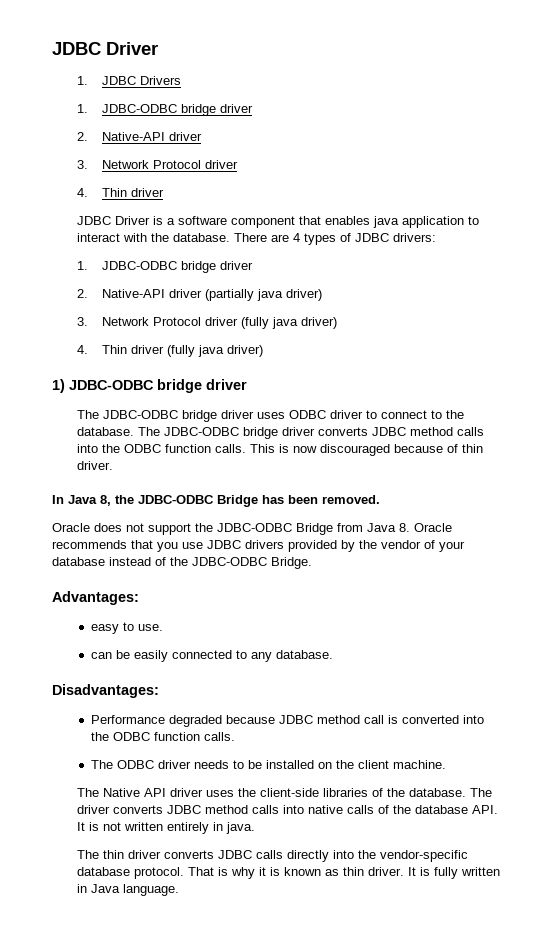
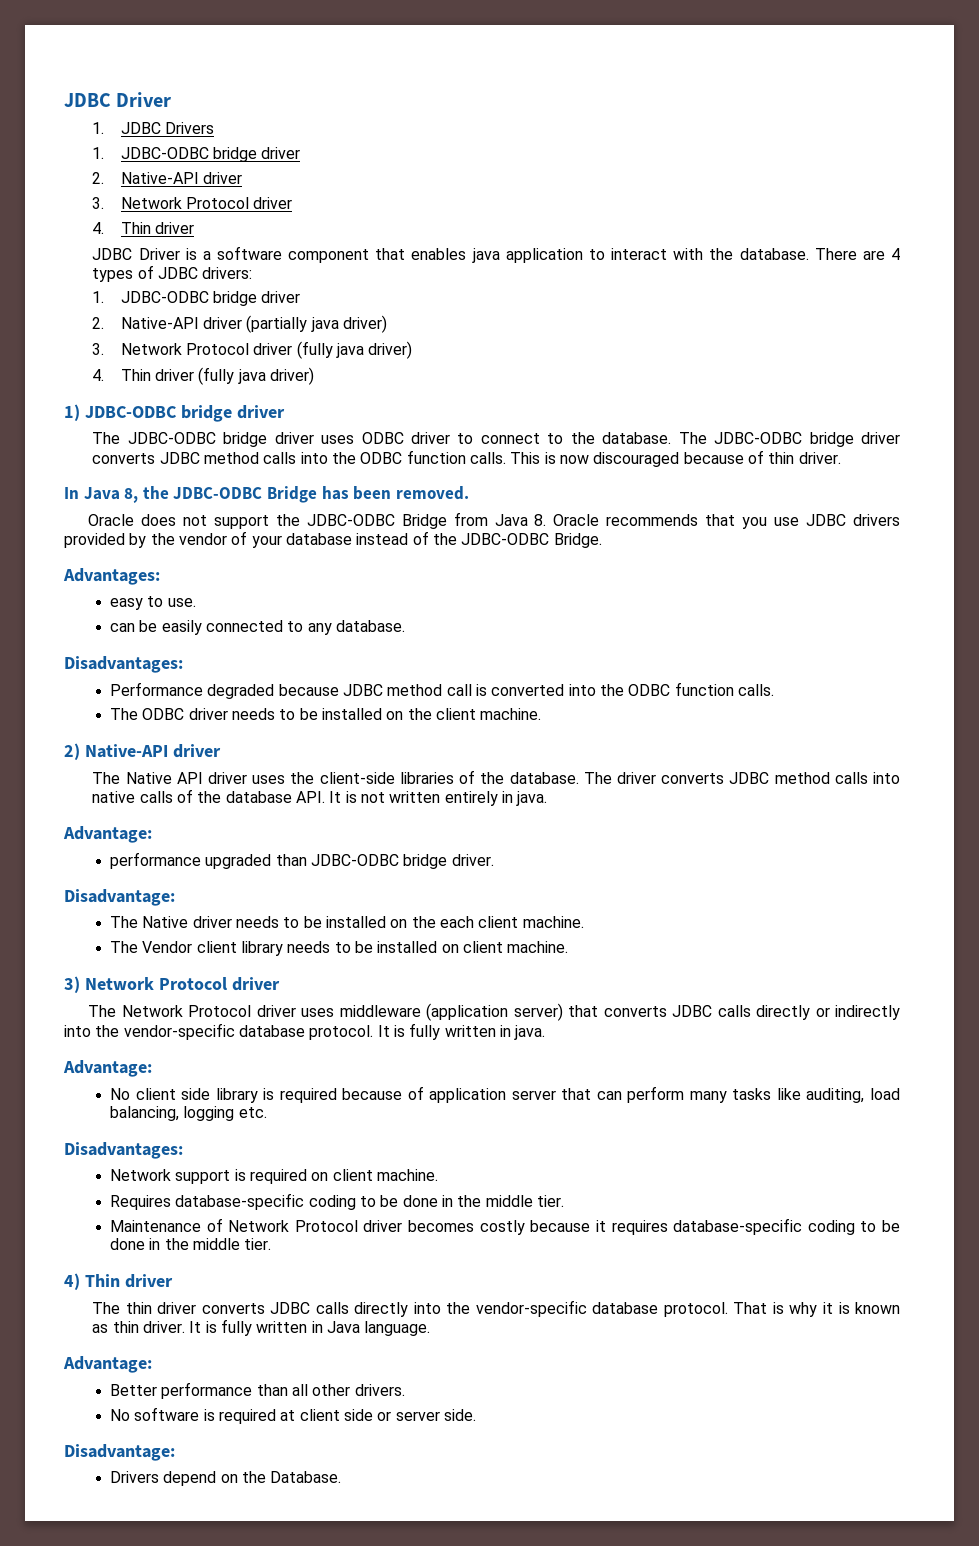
(447, 764) none -> [64,743,221,760] // 2) Native-API driver
(255, 828) none -> [63,826,152,843] [110,852,494,869] [64,889,175,906] [110,916,584,928] [110,941,569,956] [64,976,280,993] [88,1003,901,1021] [64,1023,546,1040] [63,1060,152,1077] [110,1086,901,1103] [110,1106,267,1121] [64,1142,183,1159] [110,1169,438,1184] [110,1193,564,1210] [110,1218,901,1235] [110,1238,272,1250] [64,1273,173,1290] // Advantage: // performance upgraded than JDBC-ODBC bridge driver. // Disadvantage: // The Native driver needs to be installed on the each client machine. // The Vendor client library needs to be installed on client machine. // 3) Network Protocol driver // The Network Protocol driver uses middleware (application server) that converts JDBC calls directly or indirectly into the vendor-specific database protocol. It is fully written in java. // Advantage: // No client side library is required because of application server that can perform many tasks like auditing, load balancing, logging etc. // Disadvantages: // Network support is required on client machine. // Requires database-specific coding to be done in the middle tier. // Maintenance of Network Protocol driver becomes costly because it requires database-specific coding to be done in the middle tier. // 4) Thin driver
(179, 890) none -> [63,1356,152,1373] [110,1382,405,1399] [110,1407,476,1424] [64,1444,175,1461] [110,1471,342,1486] // Advantage: // Better performance than all other drivers. // No software is required at client side or server side. // Disadvantage: // Drivers depend on the Database.

